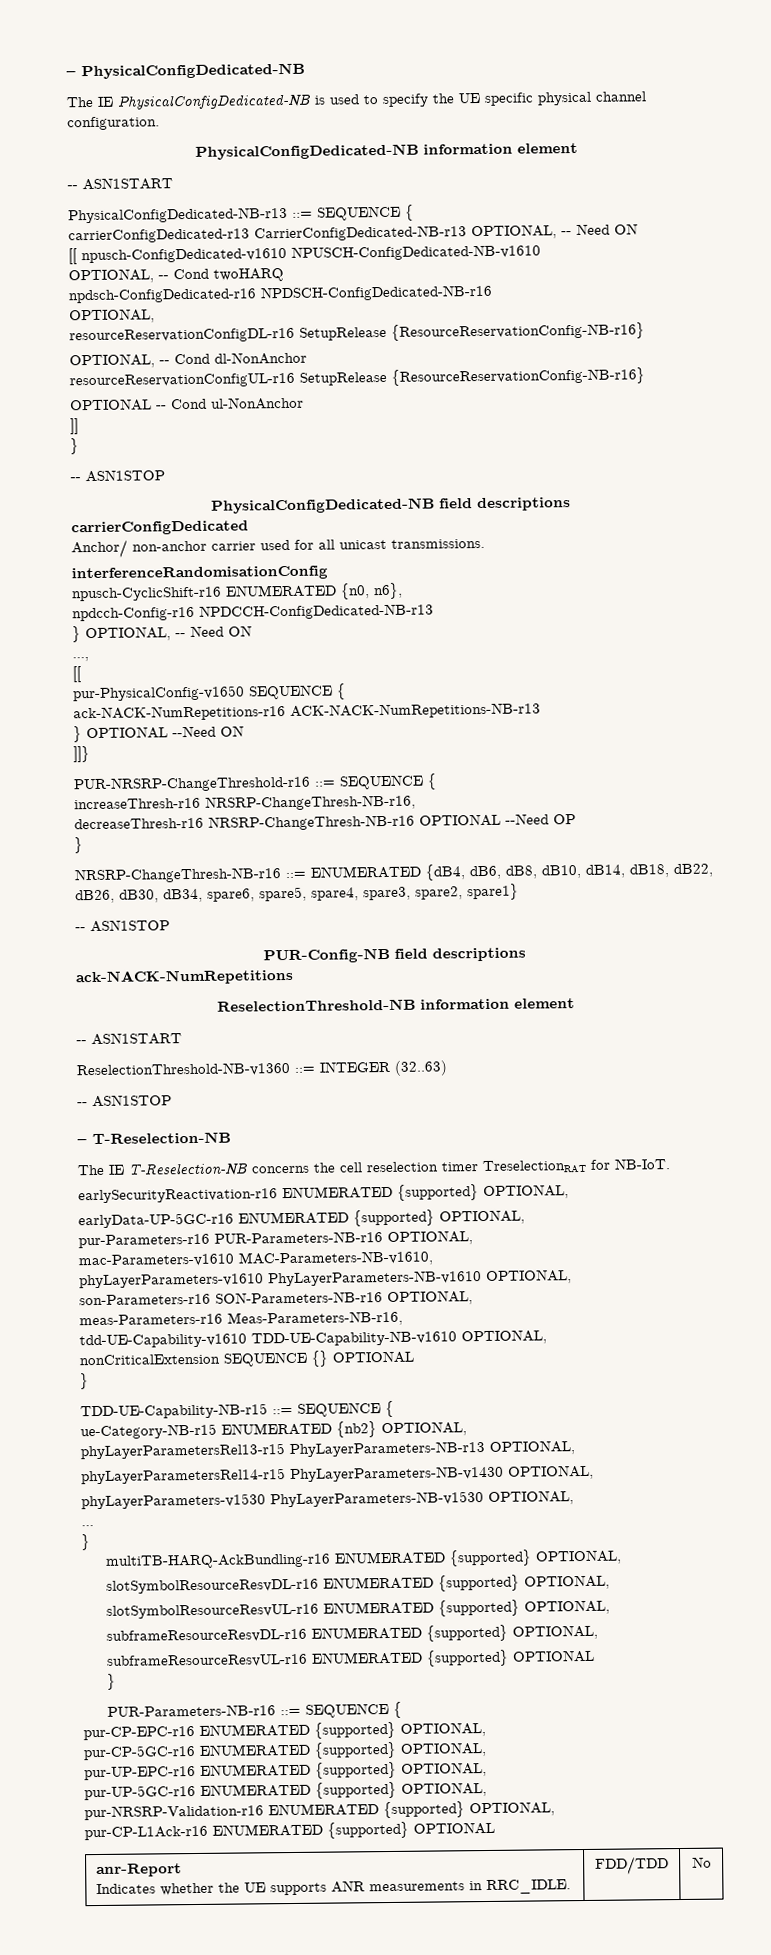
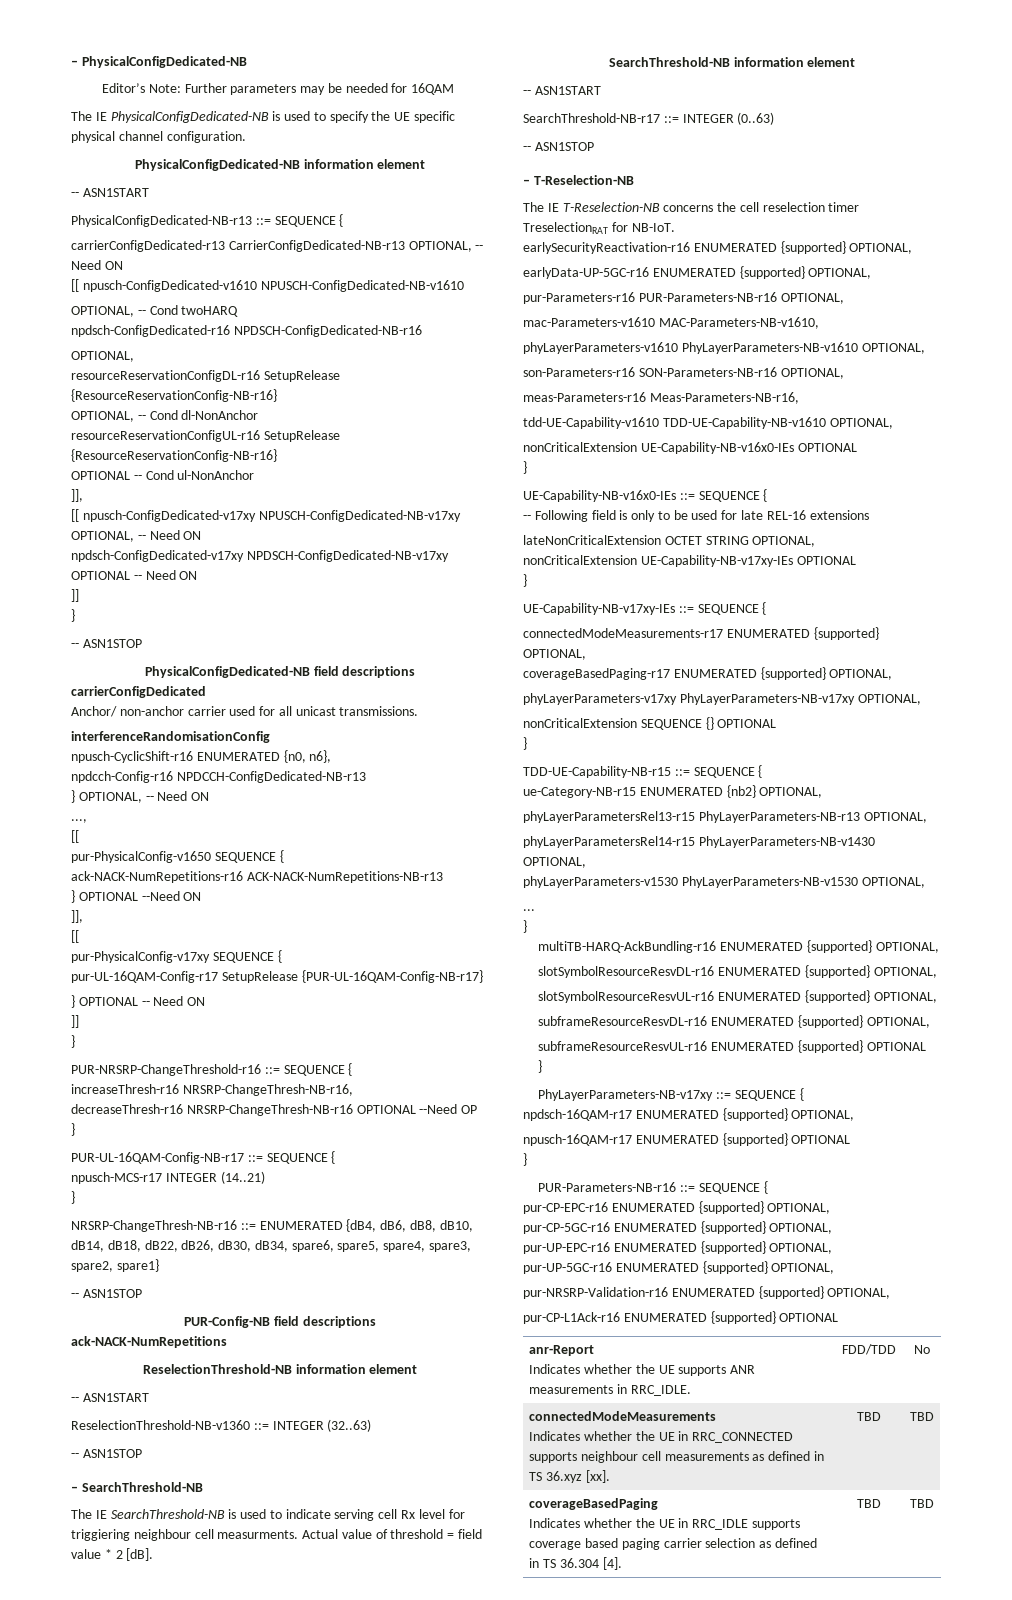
(305, 71) none -> [101,83,455,95] // Editor’s Note: Further parameters may be needed for 16QAM
(304, 403) none -> [71,489,83,502] [71,509,461,522] [71,530,202,542] [71,550,449,562] [71,570,198,580] // ]], // [[ npusch-ConfigDedicated-v17xy NPUSCH-ConfigDedicated-NB-v17xy OPTIONAL, -- Need ON // npdsch-ConfigDedicated-v17xy NPDSCH-ConfigDedicated-NB-v17xy OPTIONAL -- Need ON
[73,746,90,763] ]]} -> [71,910,83,923] [71,930,79,943] [71,950,282,963] [71,970,483,983] [71,995,206,1008] [71,1015,79,1028] [71,1035,75,1048] ]], // [[ // pur-PhysicalConfig-v17xy SEQUENCE { // pur-UL-16QAM-Config-r17 SetupRelease {PUR-UL-16QAM-Config-NB-r17} // } OPTIONAL -- Need ON // ]] // }
(83, 845) none -> [71,1151,336,1164] [71,1171,265,1184] [71,1191,75,1204] // PUR-UL-16QAM-Config-NB-r17 ::= SEQUENCE { // npusch-MCS-r17 INTEGER (14..21) // }
(172, 1101) none -> [71,1482,203,1492] [71,1509,465,1521] [71,1529,483,1541] [71,1548,154,1561] [608,57,856,67] [523,86,601,95] [523,112,775,125] [523,142,594,151] // – SearchThreshold-NB // The IE SearchThreshold-NB is used to indicate serving cell Rx level for triggiering neighbour cell measurments. Actual value of threshold = field value * 2 [dB]. // SearchThreshold-NB information element // -- ASN1START // SearchThreshold-NB-r17 ::= INTEGER (0..63) // -- ASN1STOP
(547, 1337) none -> [523,442,857,454] [523,461,527,474] [523,489,768,502] [523,510,869,522] [523,535,816,547] [523,555,856,567] [523,574,527,587] [523,602,767,615] [523,627,879,640] [523,649,586,660] [523,667,893,680] [523,693,921,705] // nonCriticalExtension UE-Capability-NB-v16x0-IEs OPTIONAL // } // UE-Capability-NB-v16x0-IEs ::= SEQUENCE { // -- Following field is only to be used for late REL-16 extensions // lateNonCriticalExtension OCTET STRING OPTIONAL, // nonCriticalExtension UE-Capability-NB-v17xy-IEs OPTIONAL // } // UE-Capability-NB-v17xy-IEs ::= SEQUENCE { // connectedModeMeasurements-r17 ENUMERATED {supported} OPTIONAL, // coverageBasedPaging-r17 ENUMERATED {supported} OPTIONAL, // phyLayerParameters-v17xy PhyLayerParameters-NB-v17xy OPTIONAL,
(117, 1681) none -> [538,1088,804,1101] [523,1108,855,1121] [523,1133,851,1146] [523,1153,527,1166] // PhyLayerParameters-NB-v17xy ::= SEQUENCE { // npdsch-16QAM-r17 ENUMERATED {supported} OPTIONAL, // npusch-16QAM-r17 ENUMERATED {supported} OPTIONAL // }
(712, 1862) none -> [529,1411,717,1421] [529,1431,794,1443] [529,1451,824,1463] [529,1470,610,1483] [857,1412,881,1421] [909,1412,934,1421] [529,1498,659,1510] [529,1518,800,1530] [529,1538,817,1550] [529,1557,622,1570] [857,1499,881,1508] [909,1499,934,1508] // connectedModeMeasurements // Indicates whether the UE in RRC_CONNECTED supports neighbour cell measurements as defined in TS 36.xyz [xx]. | TBD | TBD // coverageBasedPaging // Indicates whether the UE in RRC_IDLE supports coverage based paging carrier selection as defined in TS 36.304 [4]. | TBD | TBD

